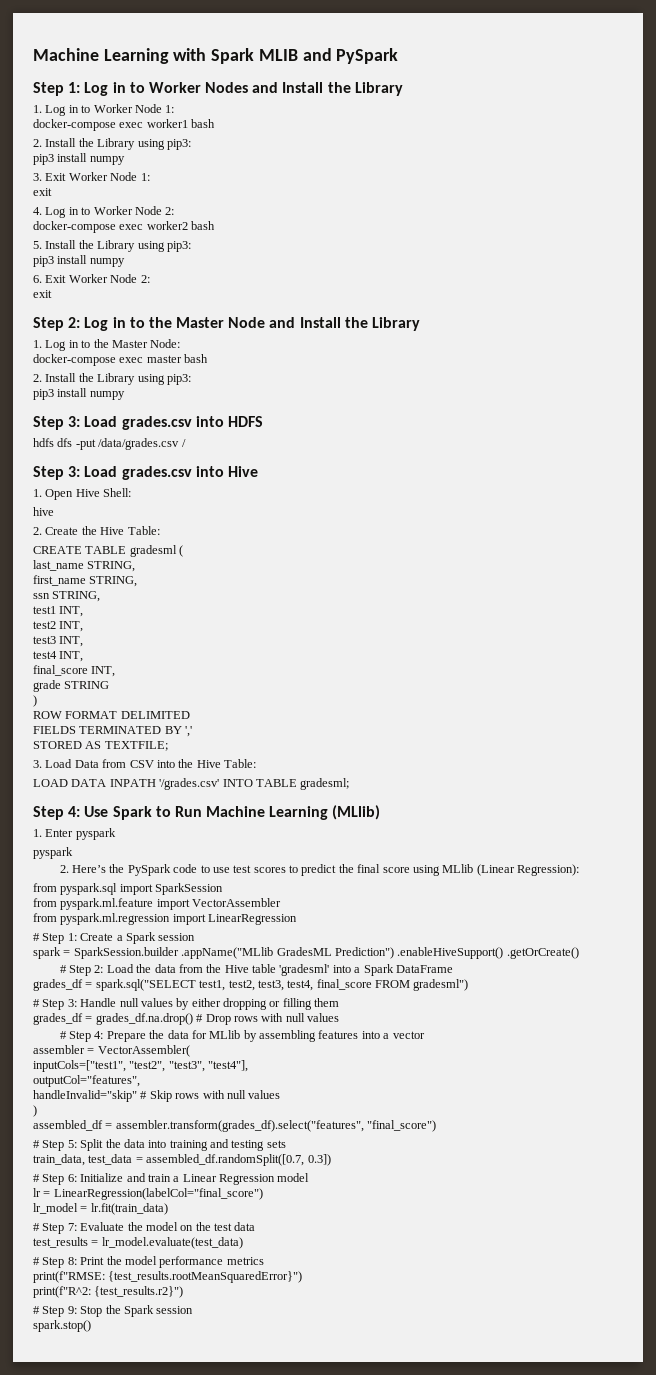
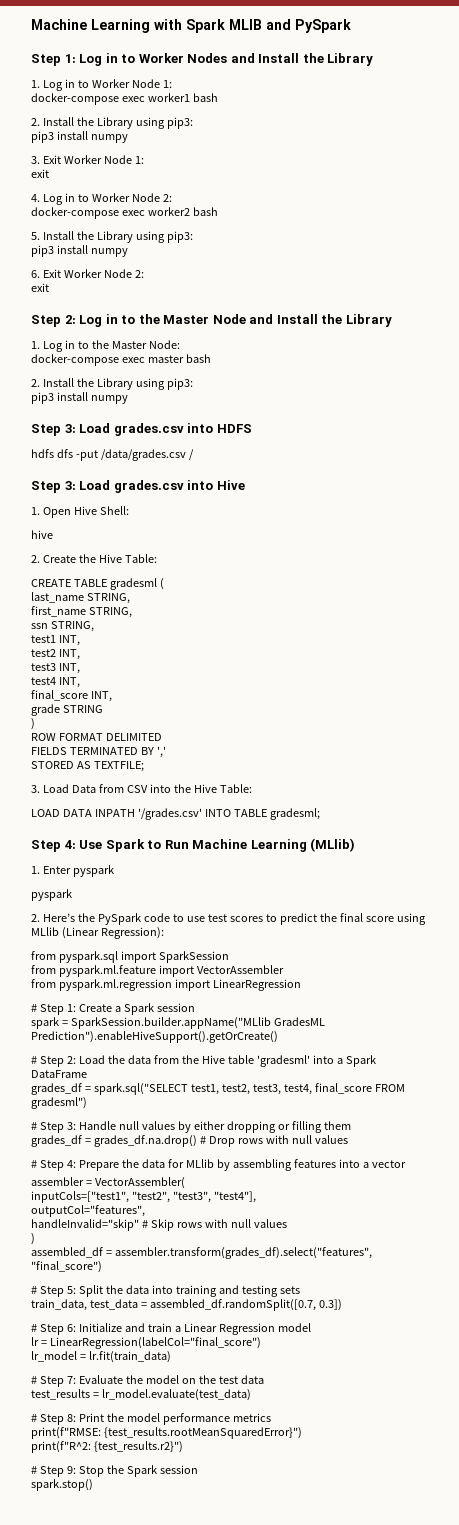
[73,947,579,959] SparkSession.builder .appName("MLlib GradesML Prediction") .enableHiveSupport() .getOrCreate() -> [70,1017,325,1029] [31,1031,278,1043] SparkSession.builder.appName("MLlib GradesML Prediction").enableHiveSupport().getOrCreate()

